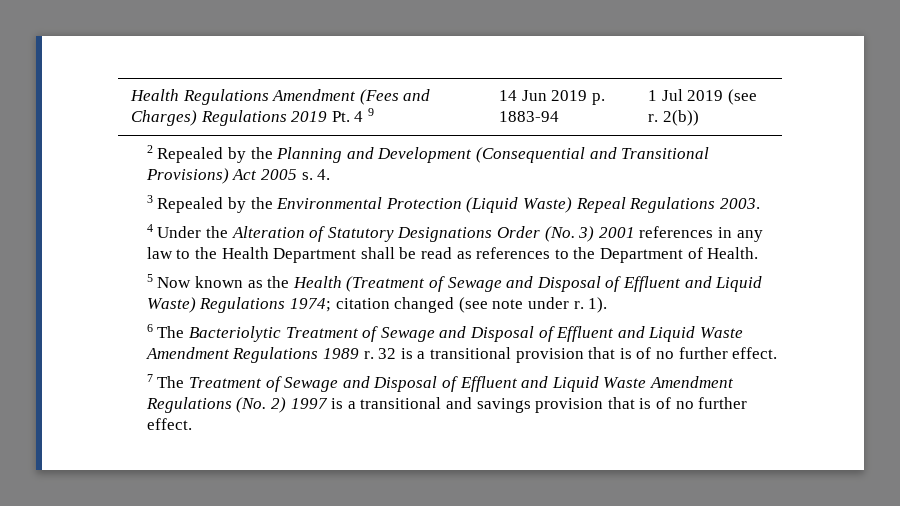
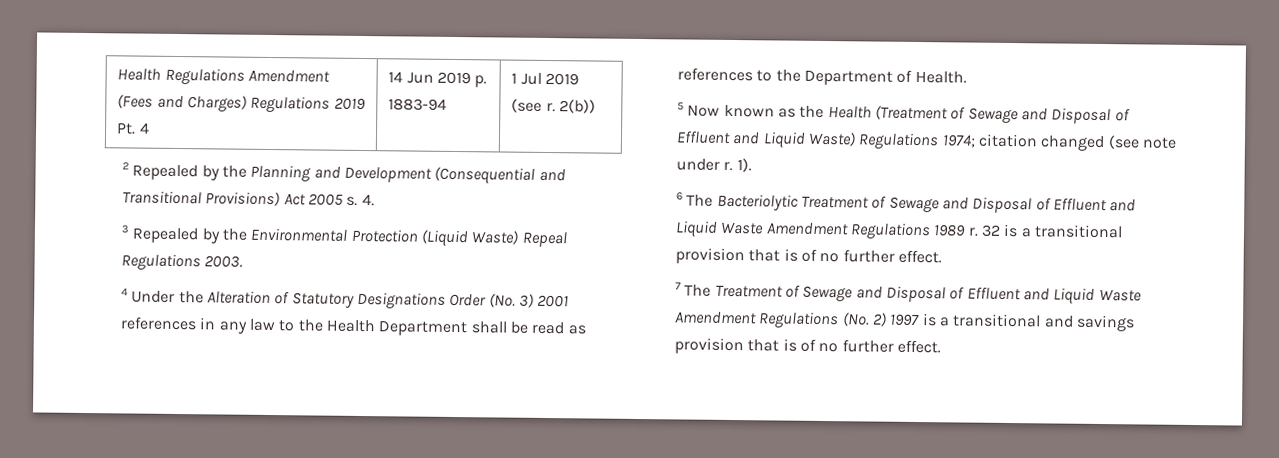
[368,108,375,116] 9 -> (150, 128) none

